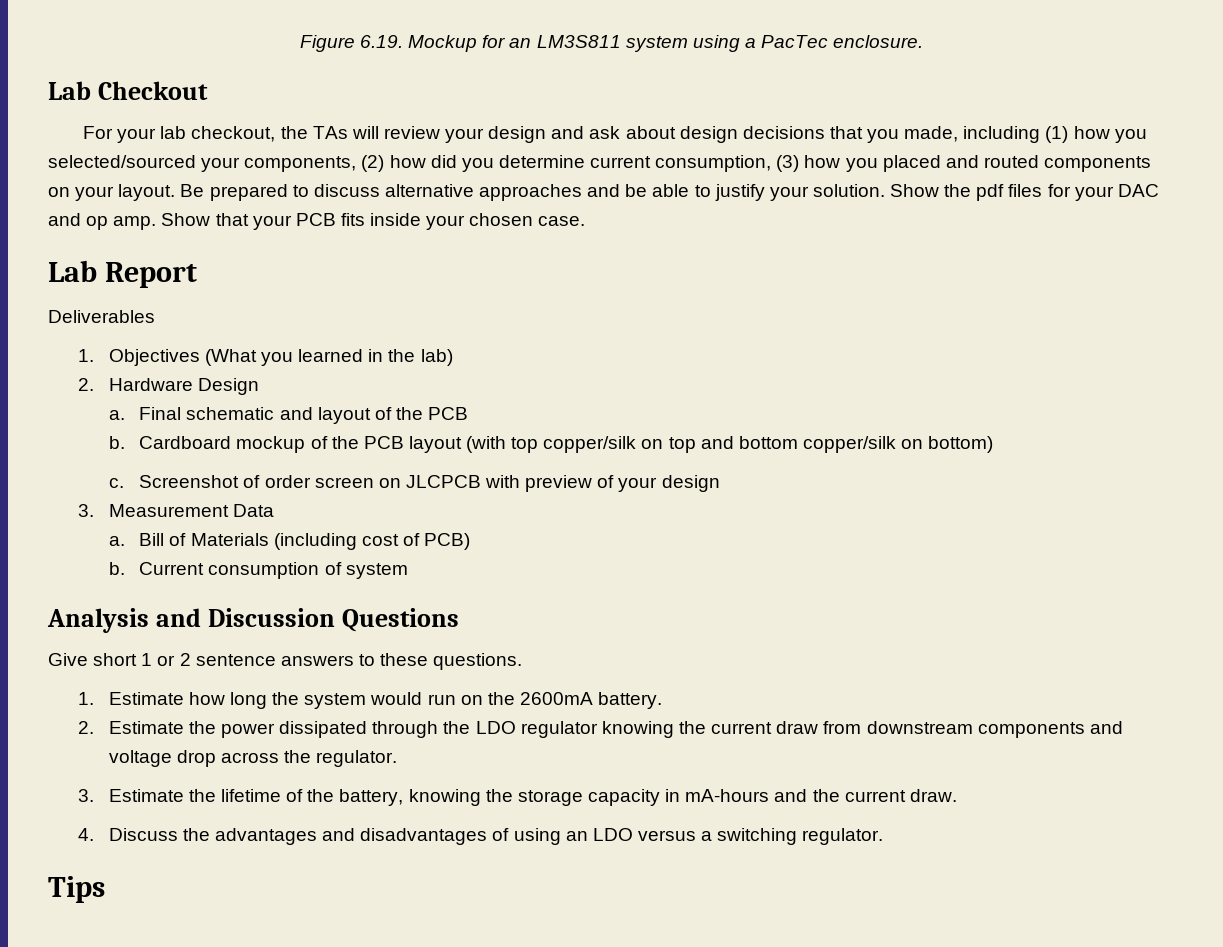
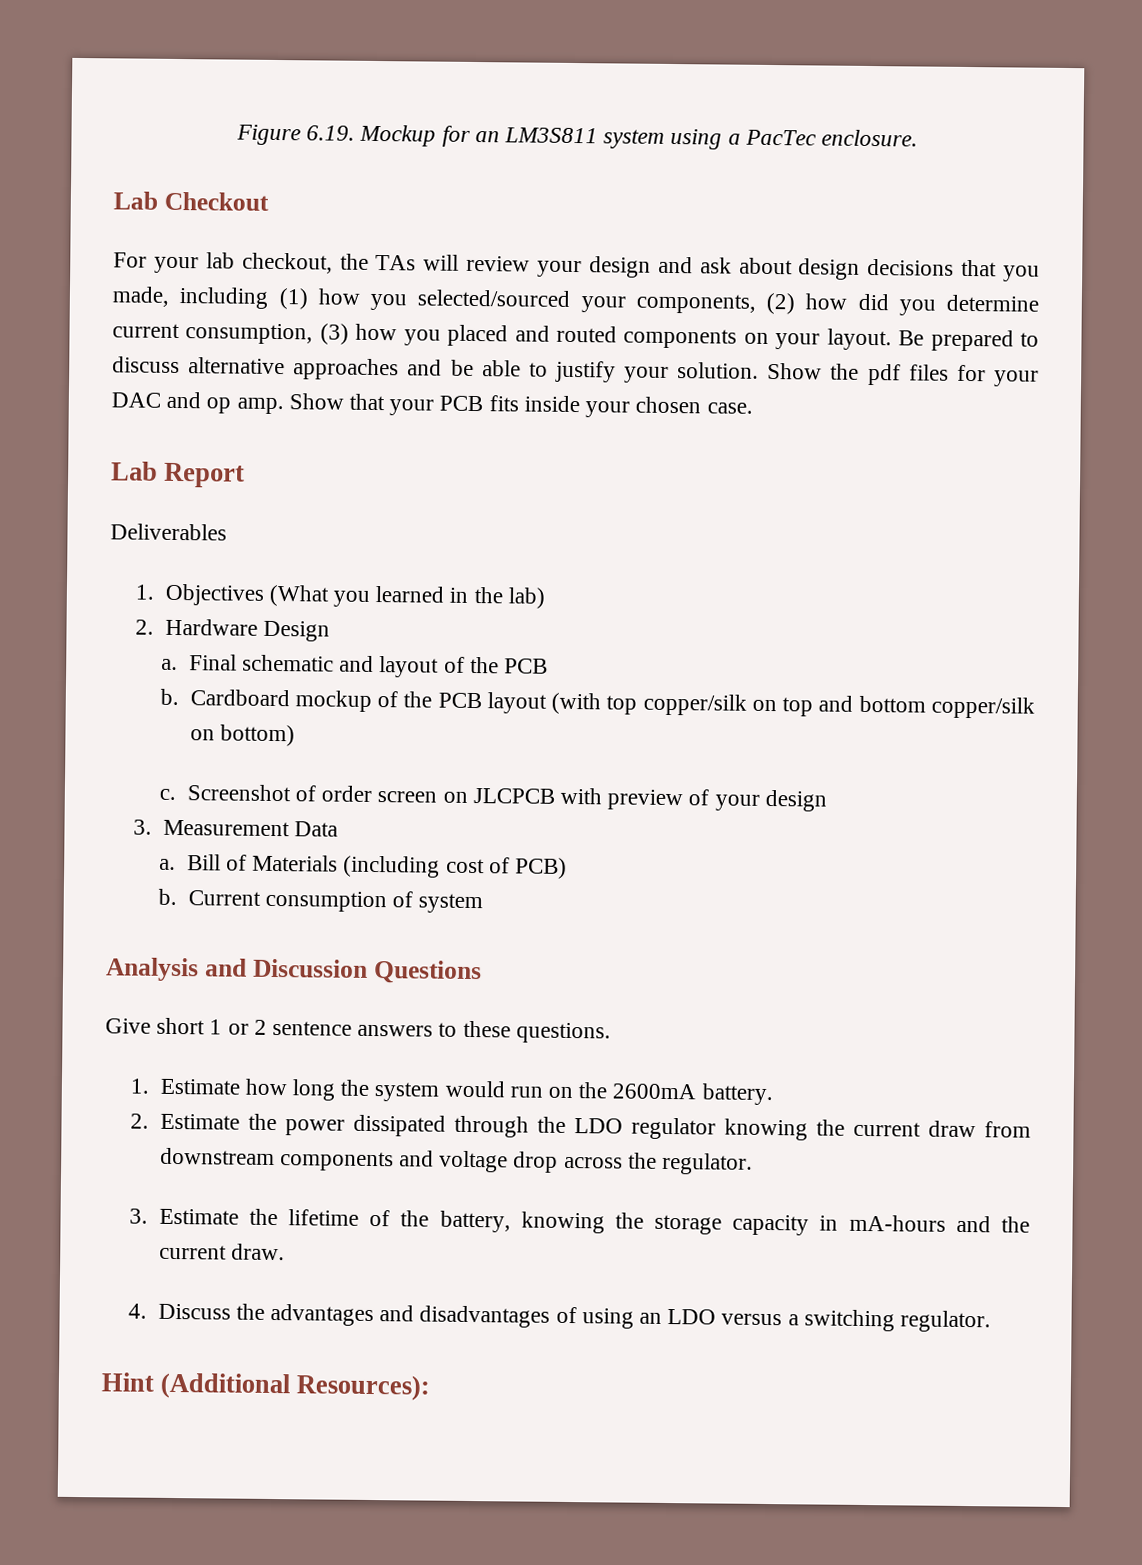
[48,876,105,903] Tips -> [101,1372,431,1401] Hint (Additional Resources):

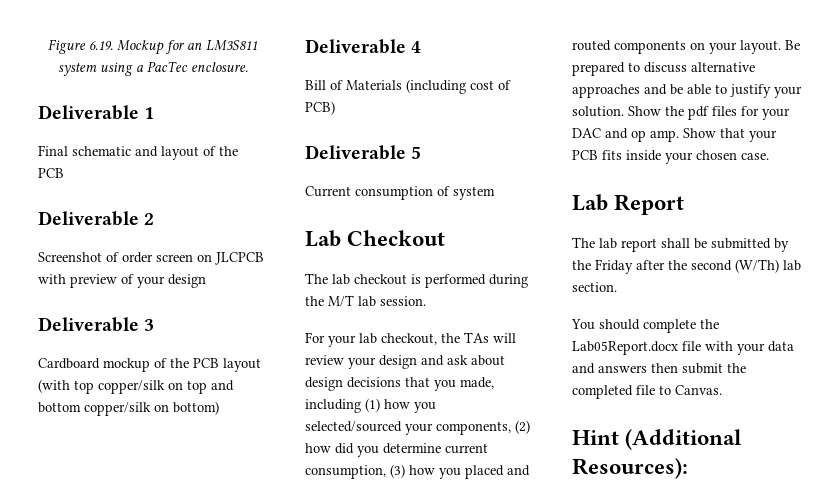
[113,191,269,211] Lab Checkout -> [38,105,155,120] [38,145,238,160] [38,168,64,178] [38,211,155,226] [38,252,264,265] [38,274,206,288] [38,317,155,332] [38,358,261,372] [38,379,234,394] [38,401,219,416] [305,39,422,54] [305,79,511,94] [305,101,335,115] [305,145,422,160] [305,186,495,200] [305,230,446,247] [305,273,528,288] [305,295,426,307] Deliverable 1 // Final schematic and layout of the PCB // Deliverable 2 // Screenshot of order screen on JLCPCB with preview of your design // Deliverable 3 // Cardboard mockup of the PCB layout (with top copper/silk on top and bottom copper/silk on bottom) // Deliverable 4 // Bill of Materials (including cost of PCB) // Deliverable 5 // Current consumption of system // Lab Checkout // The lab checkout is performed during the M/T lab session.
[110,523,227,541] [135,583,545,609] [135,618,330,642] [161,654,548,678] [160,688,1035,719] [189,724,295,747] [159,784,827,812] [133,819,338,837] [159,854,567,879] [158,888,484,914] [105,957,482,985] [105,1017,611,1044] [130,1078,773,1106] [130,1113,1032,1141] [159,1147,754,1175] [129,1208,1031,1236] [158,1243,285,1261] [128,1303,992,1333] Deliverables // 1. Objectives (What you learned in the lab) // 2. Hardware Design // a. Final schematic and layout of the PCB // b. Cardboard mockup of the PCB layout (with top copper/silk on top and bottom copper/silk on bottom) // c. Screenshot of order screen on JLCPCB with preview of your design // 3. Measurement Data // a. Bill of Materials (including cost of PCB) // b. Current consumption of system // Analysis and Discussion Questions // Give short 1 or 2 sentence answers to these questions. // 1. Estimate how long the system would run on the 2600mA battery. // 2. Estimate the power dissipated through the LDO regulator knowing the current draw from downstream components and voltage drop across the regulator. // 3. Estimate the lifetime of the battery, knowing the storage capacity in mA-hours and the current draw. // 4. Discuss the advantages and disadvantages of using an LDO versus a switching regulator. -> [572,237,789,252] [572,259,801,274] [572,282,617,292] [571,319,719,333] [572,341,794,355] [572,363,746,374] [572,385,722,399] The lab report shall be submitted by the Friday after the second (W/Th) lab section. // You should complete the Lab05Report.docx file with your data and answers then submit the completed file to Canvas.

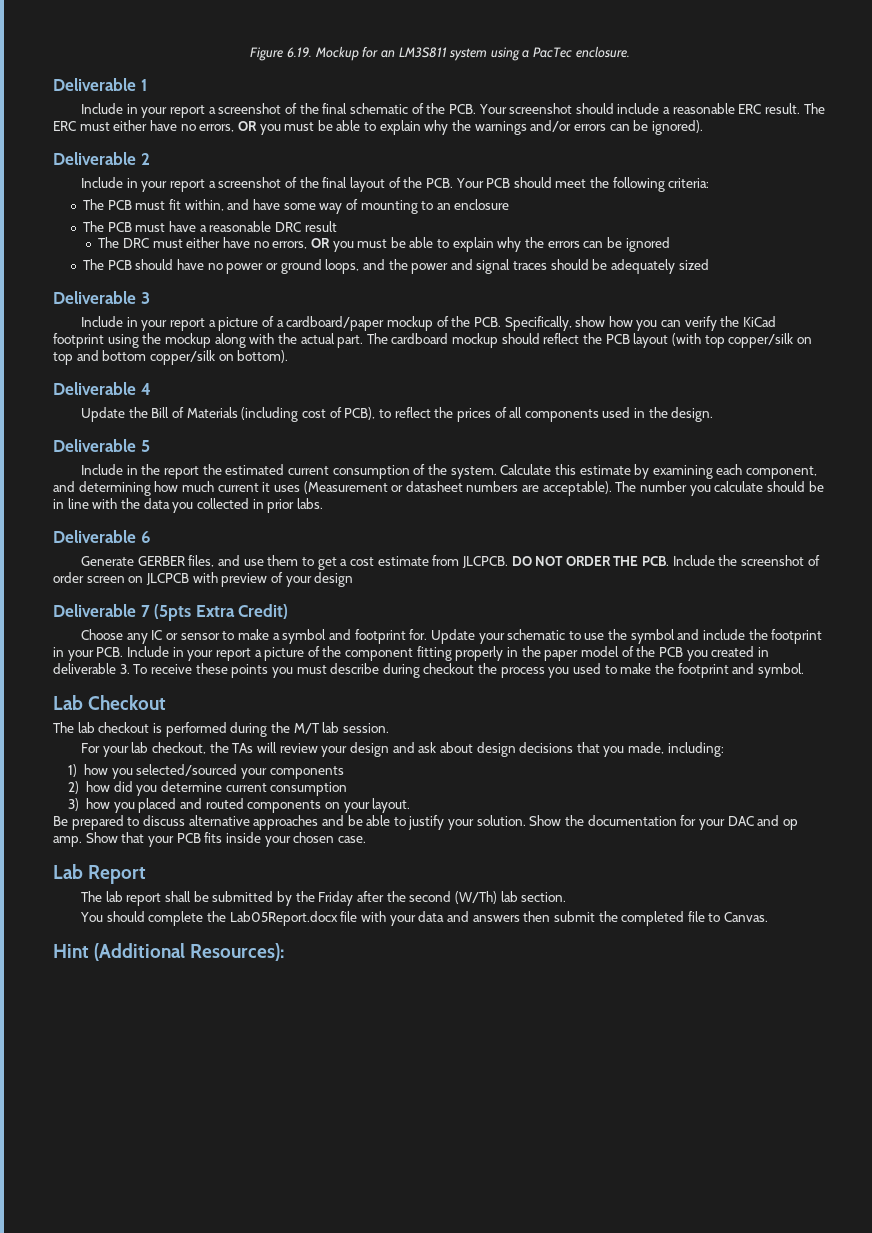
[38,145,238,160] [38,168,64,178] [38,211,155,226] [38,252,102,262] Final schematic and layout of the PCB // Deliverable 2 // Screenshot -> [81,103,825,118] [53,120,703,135] [53,152,150,165] [81,177,710,192] [83,199,510,214] [83,221,337,232] [98,237,670,252] [83,259,709,274] [53,291,150,304] [81,316,777,331] [53,333,812,348] [53,350,289,365] [53,382,151,395] [81,407,714,422] [53,439,150,452] [81,464,818,479] [53,481,824,496] [53,498,323,513] [53,530,151,543] [81,555,805,570] Include in your report a screenshot of the final schematic of the PCB. Your screenshot should include a reasonable ERC result. The ERC must either have no errors, OR you must be able to explain why the warnings and/or errors can be ignored). // Deliverable 2 // Include in your report a screenshot of the final layout of the PCB. Your PCB should meet the following criteria: // The PCB must fit within, and have some way of mounting to an enclosure // The PCB must have a reasonable DRC result // The DRC must either have no errors, OR you must be able to explain why the errors can be ignored // The PCB should have no power or ground loops, and the power and signal traces should be adequately sized // Deliverable 3 // Include in your report a picture of a cardboard/paper mockup of the PCB. Specifically, show how you can verify the KiCad footprint using the mockup along with the actual part. The cardboard mockup should reflect the PCB layout (with top copper/silk on top and bottom copper/silk on bottom). // Deliverable 4 // Update the Bill of Materials (including cost of PCB), to reflect the prices of all components used in the design. // Deliverable 5 // Include in the report the estimated current consumption of the system. Calculate this estimate by examining each component, and determining how much current it uses (Measurement or datasheet numbers are acceptable). The number you calculate should be in line with the data you collected in prior labs. // Deliverable 6 // Generate GERBER files, and use them to get a cost estimate from JLCPCB. DO NOT ORDER THE PCB. Include the screenshot
[144,319,155,331] [38,358,261,372] [38,379,234,394] [38,401,219,416] [305,39,422,54] [305,79,511,94] [305,101,335,115] [305,145,422,160] [305,186,495,200] 3 // Cardboard mockup of the PCB layout (with top copper/silk on top and bottom copper/silk on bottom) // Deliverable 4 // Bill of Materials (including cost of PCB) // Deliverable 5 // Current consumption of system -> [140,604,289,621] [81,629,823,644] [53,646,769,661] [53,663,804,678] 7 (5pts Extra Credit) // Choose any IC or sensor to make a symbol and footprint for. Update your schematic to use the symbol and include the footprint in your PCB. Include in your report a picture of the component fitting properly in the paper model of the PCB you created in deliverable 3. To receive these points you must describe during checkout the process you used to make the footprint and symbol.
[305,398,380,413] including (1) -> [667,742,724,757] [68,764,78,777] including: // 1)
[436,420,530,435] components, (2) -> [269,766,344,779] [68,781,80,794] components // 2)
[305,464,405,479] consumption, (3) -> [270,782,348,796] [68,798,80,811] consumption // 3)
(781, 47) none -> (411, 805) //
[688,106,737,120] pdf files -> [587,815,677,826] documentation

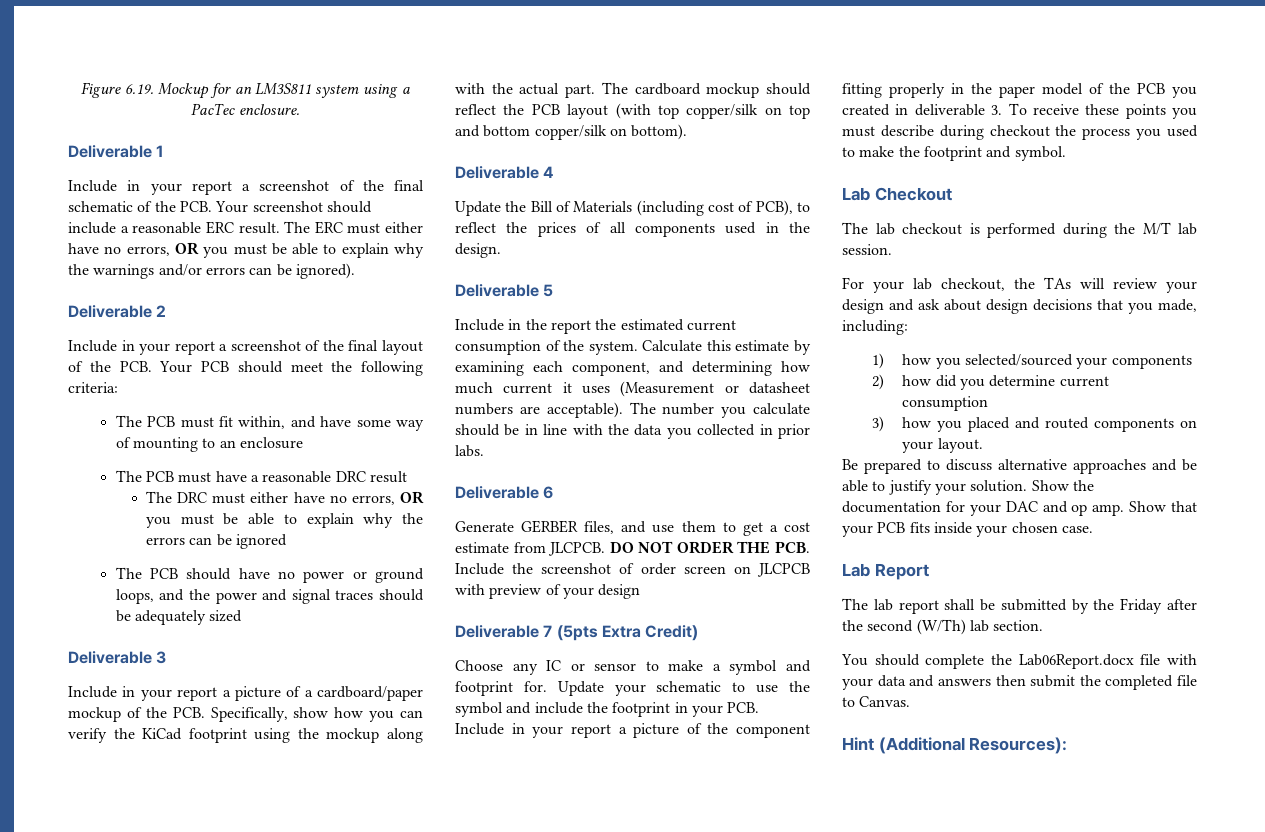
[229,911,338,926] Lab05Report.docx -> [1018,654,1134,669] Lab06Report.docx

